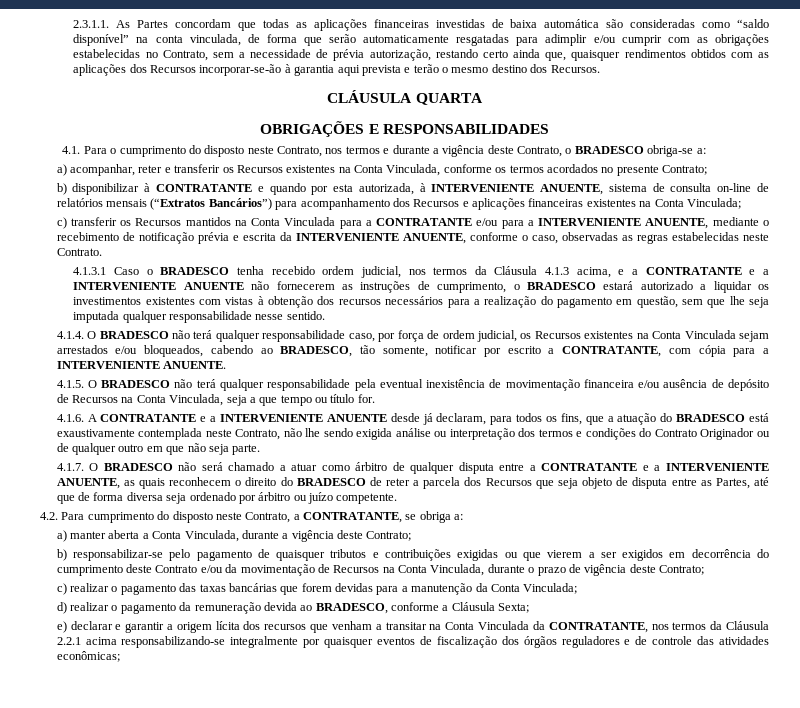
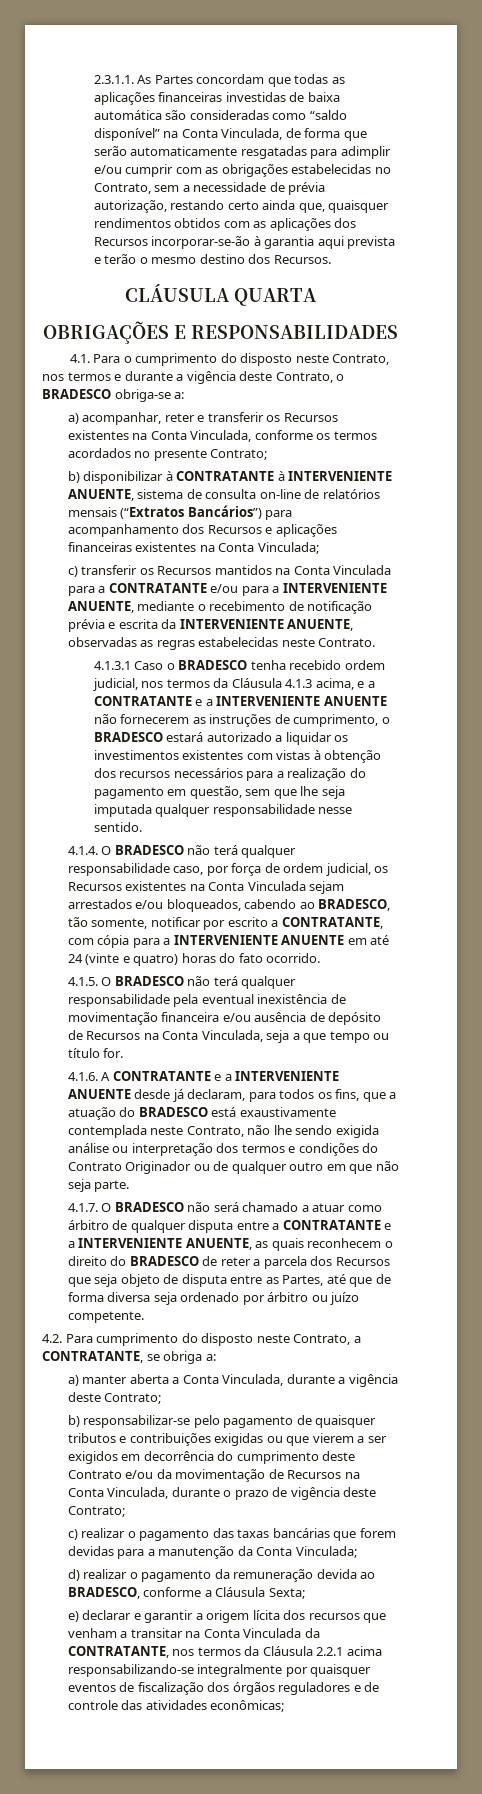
[155,34,241,46] conta vinculada, -> [181,128,283,140] Conta Vinculada,
[257,183,414,195] e quando por esta autorizada, -> (275, 476) none
[469,232,558,244] conforme o caso, -> (354, 625) none
[163,361,227,369] ANUENTE. -> [281,935,390,945] [67,953,321,966] ANUENTE em até 24 (vinte e quatro) horas do fato ocorrido.

